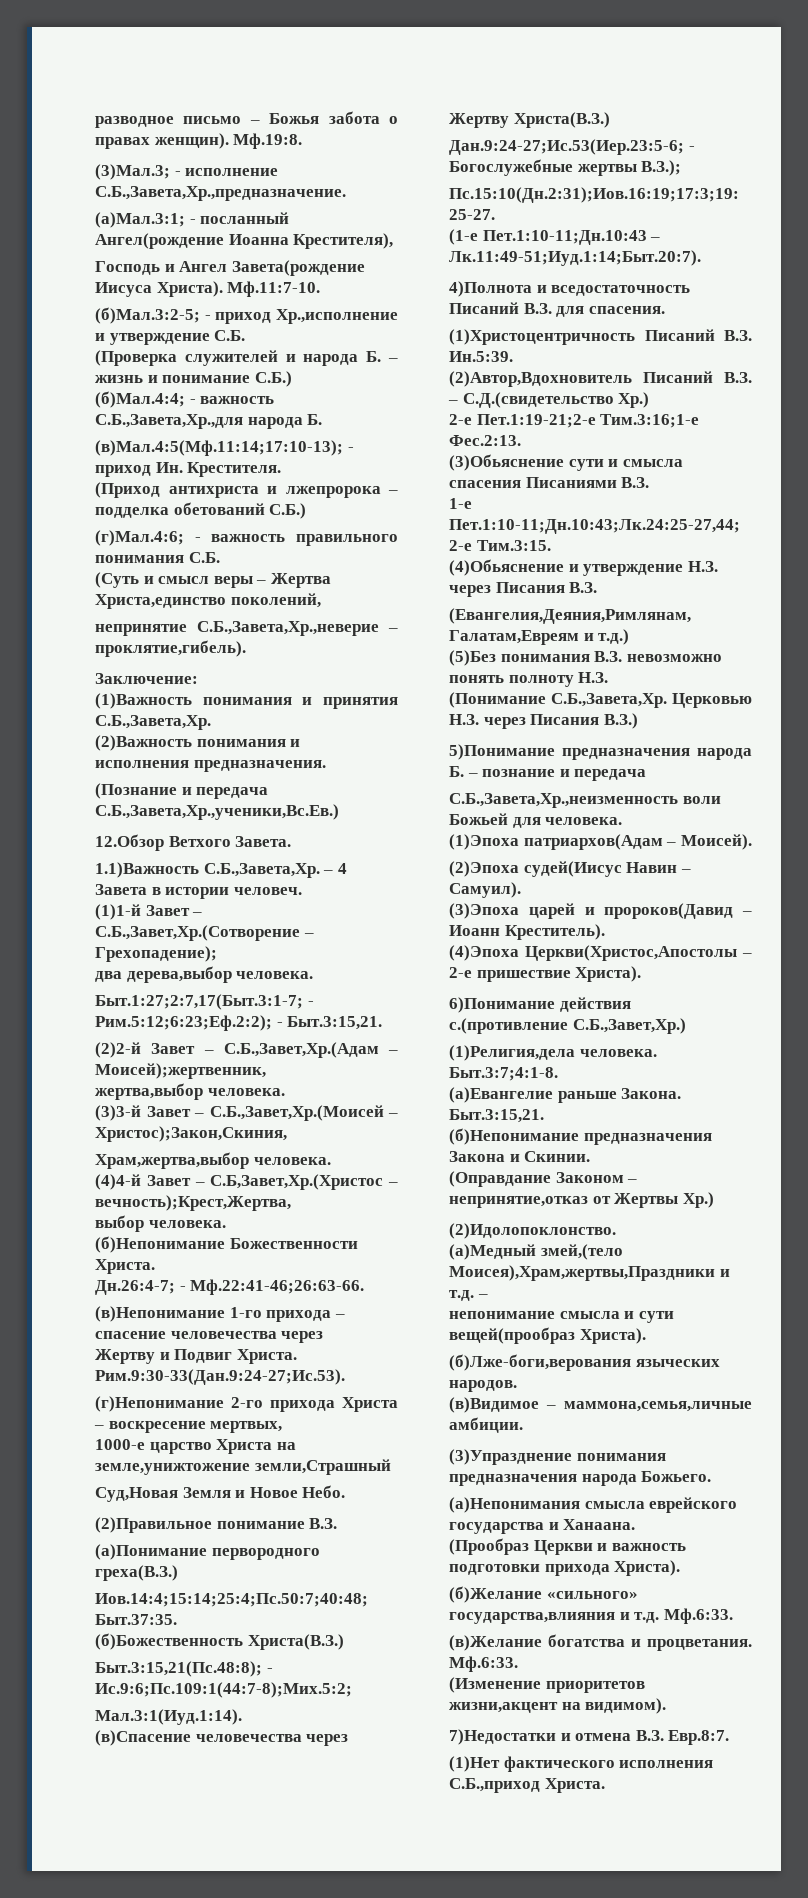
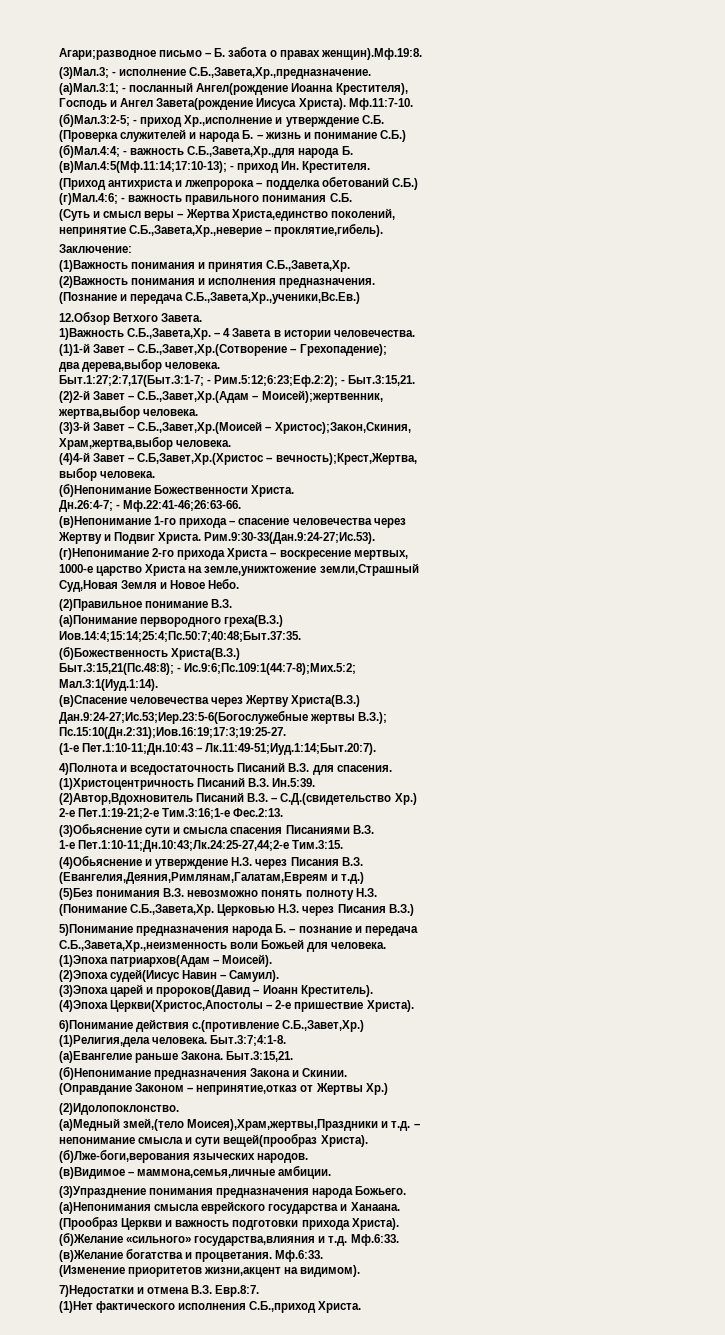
[95,116,174,128] разводное -> [59,48,156,60] Агари;разводное
[269,113,320,124] Божья -> [214,48,226,57] Б.
[154,133,303,149] женщин). Мф.19:8. -> [320,48,422,60] женщин).Мф.19:8.
[95,862,199,878] 1.1)Важность -> [59,328,124,340] 1)Важность
[233,887,302,895] человеч. -> [333,330,415,337] человечества.
[449,139,695,155] [449,159,573,176] Дан.9:24-27;Ис.53(Иер.23:5-6; - Богослужебные -> [59,710,308,724] Дан.9:24-27;Ис.53;Иер.23:5-6(Богослужебные

